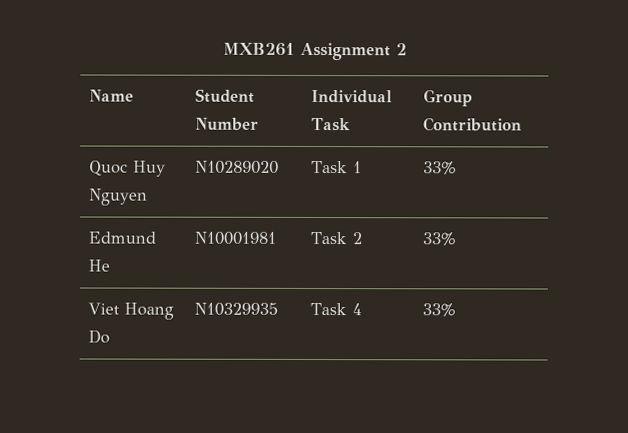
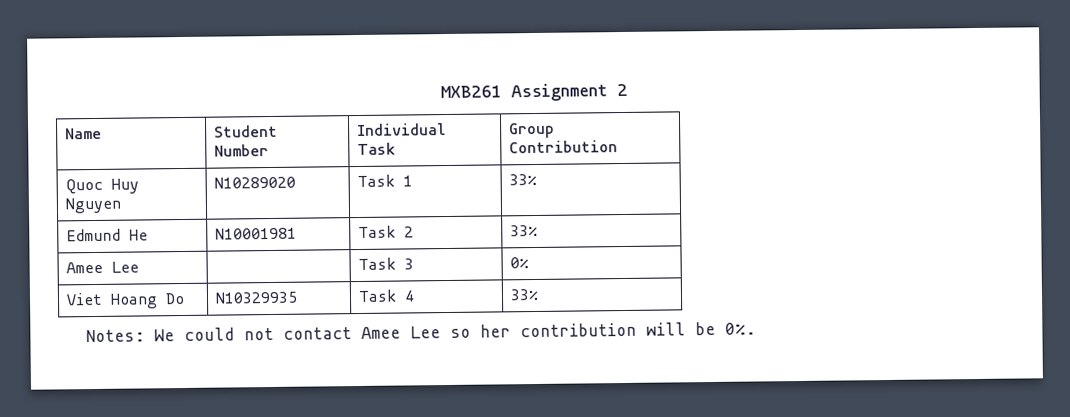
(457, 239) none -> [66,261,140,274] [358,257,415,271] [510,257,530,269] // Amee Lee | | Task 3 | 0%
(457, 310) none -> [85,321,756,343] // Notes: We could not contact Amee Lee so her contribution will be 0%.

